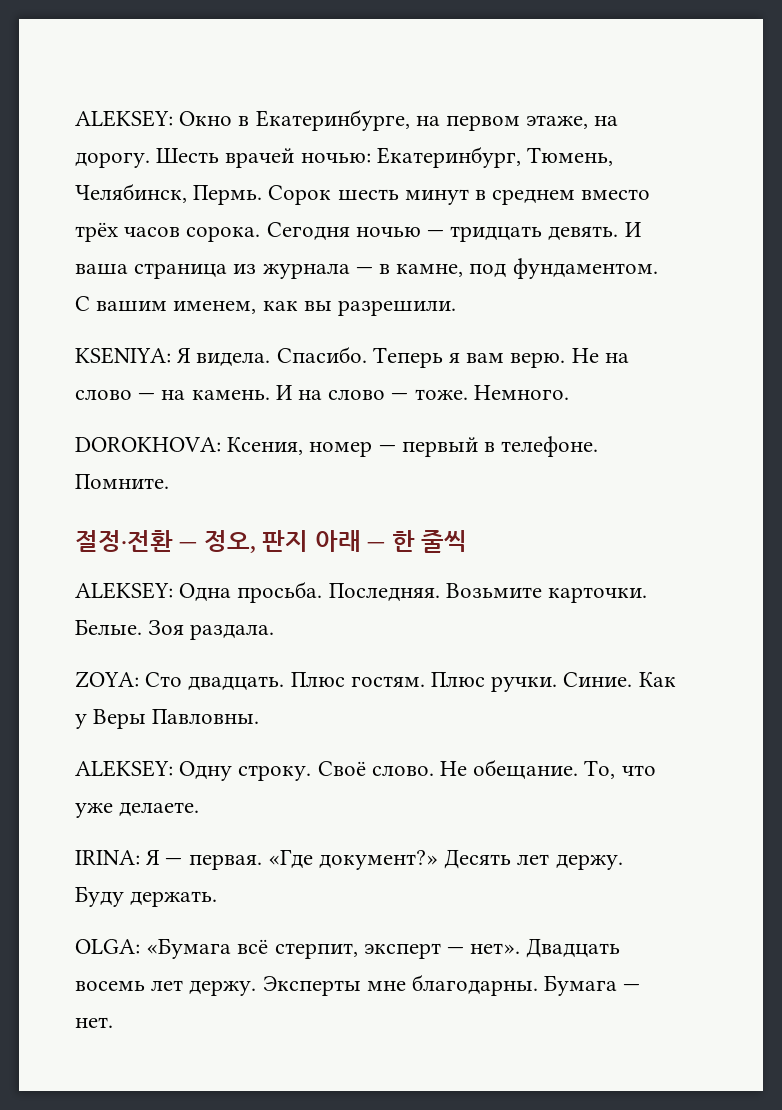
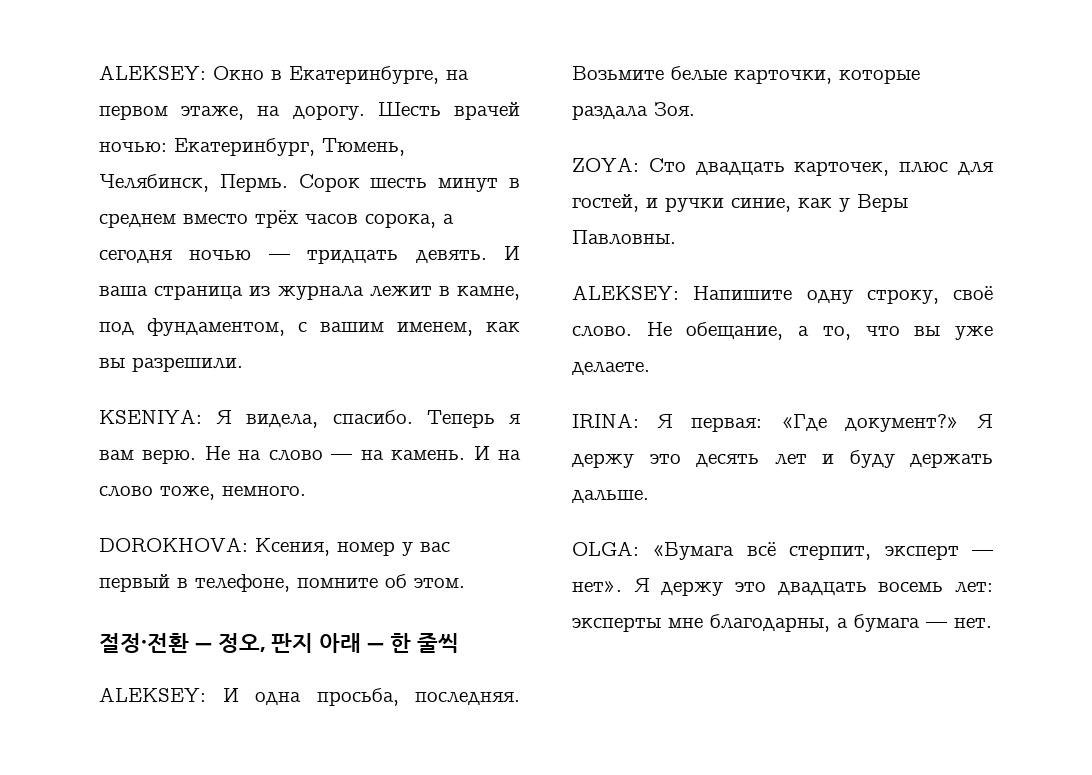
[186,222,350,242] сорока. Сегодня -> [365,213,454,228] [99,250,172,263] сорока, а сегодня
[355,267,373,274] — -> [369,286,432,297] лежит
[512,258,658,279] [75,296,90,311] фундаментом. С -> [147,318,307,336] фундаментом, с
[196,346,367,367] видела. Спасибо. -> [246,410,413,428] видела, спасибо.
[391,385,569,400] — тоже. Немного. -> [160,486,306,500] тоже, немного.
[378,436,599,457] [75,474,169,489] — первый в телефоне. Помните. -> [402,542,450,556] [99,574,465,592] у вас первый в телефоне, помните об этом.
[179,581,648,603] [75,619,275,640] [75,671,676,692] [75,709,260,729] [75,759,656,781] [75,802,200,818] [75,849,623,870] [75,886,218,907] Одна просьба. Последняя. Возьмите карточки. Белые. Зоя раздала. // ZOYA: Сто двадцать. Плюс гостям. Плюс ручки. Синие. Как у Веры Павловны. // ALEKSEY: Одну строку. Своё слово. Не обещание. То, что уже делаете. // IRINA: Я — первая. «Где документ?» Десять лет держу. Буду держать. -> [222,688,520,706] [572,66,920,84] [572,102,695,120] [572,157,993,176] [572,194,908,212] [572,230,676,245] [572,285,993,304] [572,322,993,340] [572,362,650,375] [572,413,993,432] [572,450,993,468] [572,490,649,503] И одна просьба, последняя. Возьмите белые карточки, которые раздала Зоя. // ZOYA: Сто двадцать карточек, плюс для гостей, и ручки синие, как у Веры Павловны. // ALEKSEY: Напишите одну строку, своё слово. Не обещание, а то, что вы уже делаете. // IRINA: Я первая: «Где документ?» Я держу это десять лет и буду держать дальше.
[526,938,621,958] [75,974,618,996] Двадцать восемь лет держу. Эксперты мне благодарны. Бумага -> [633,578,993,596] [572,614,920,632] Я держу это двадцать восемь лет: эксперты мне благодарны, а бумага

